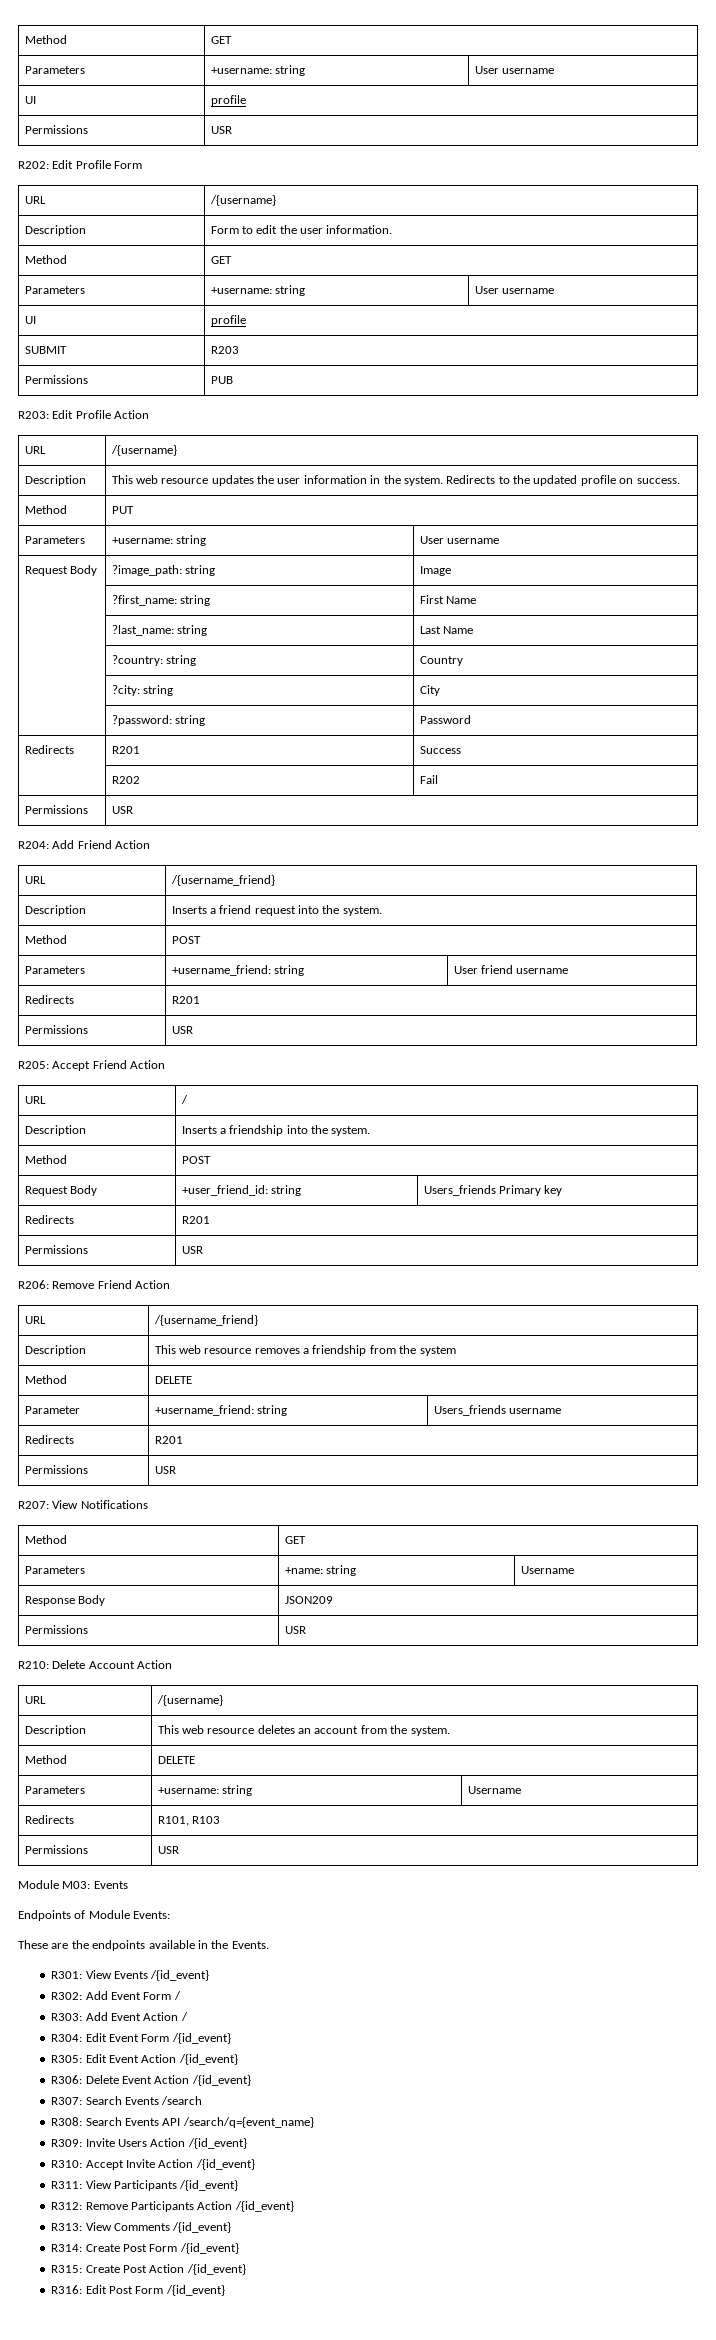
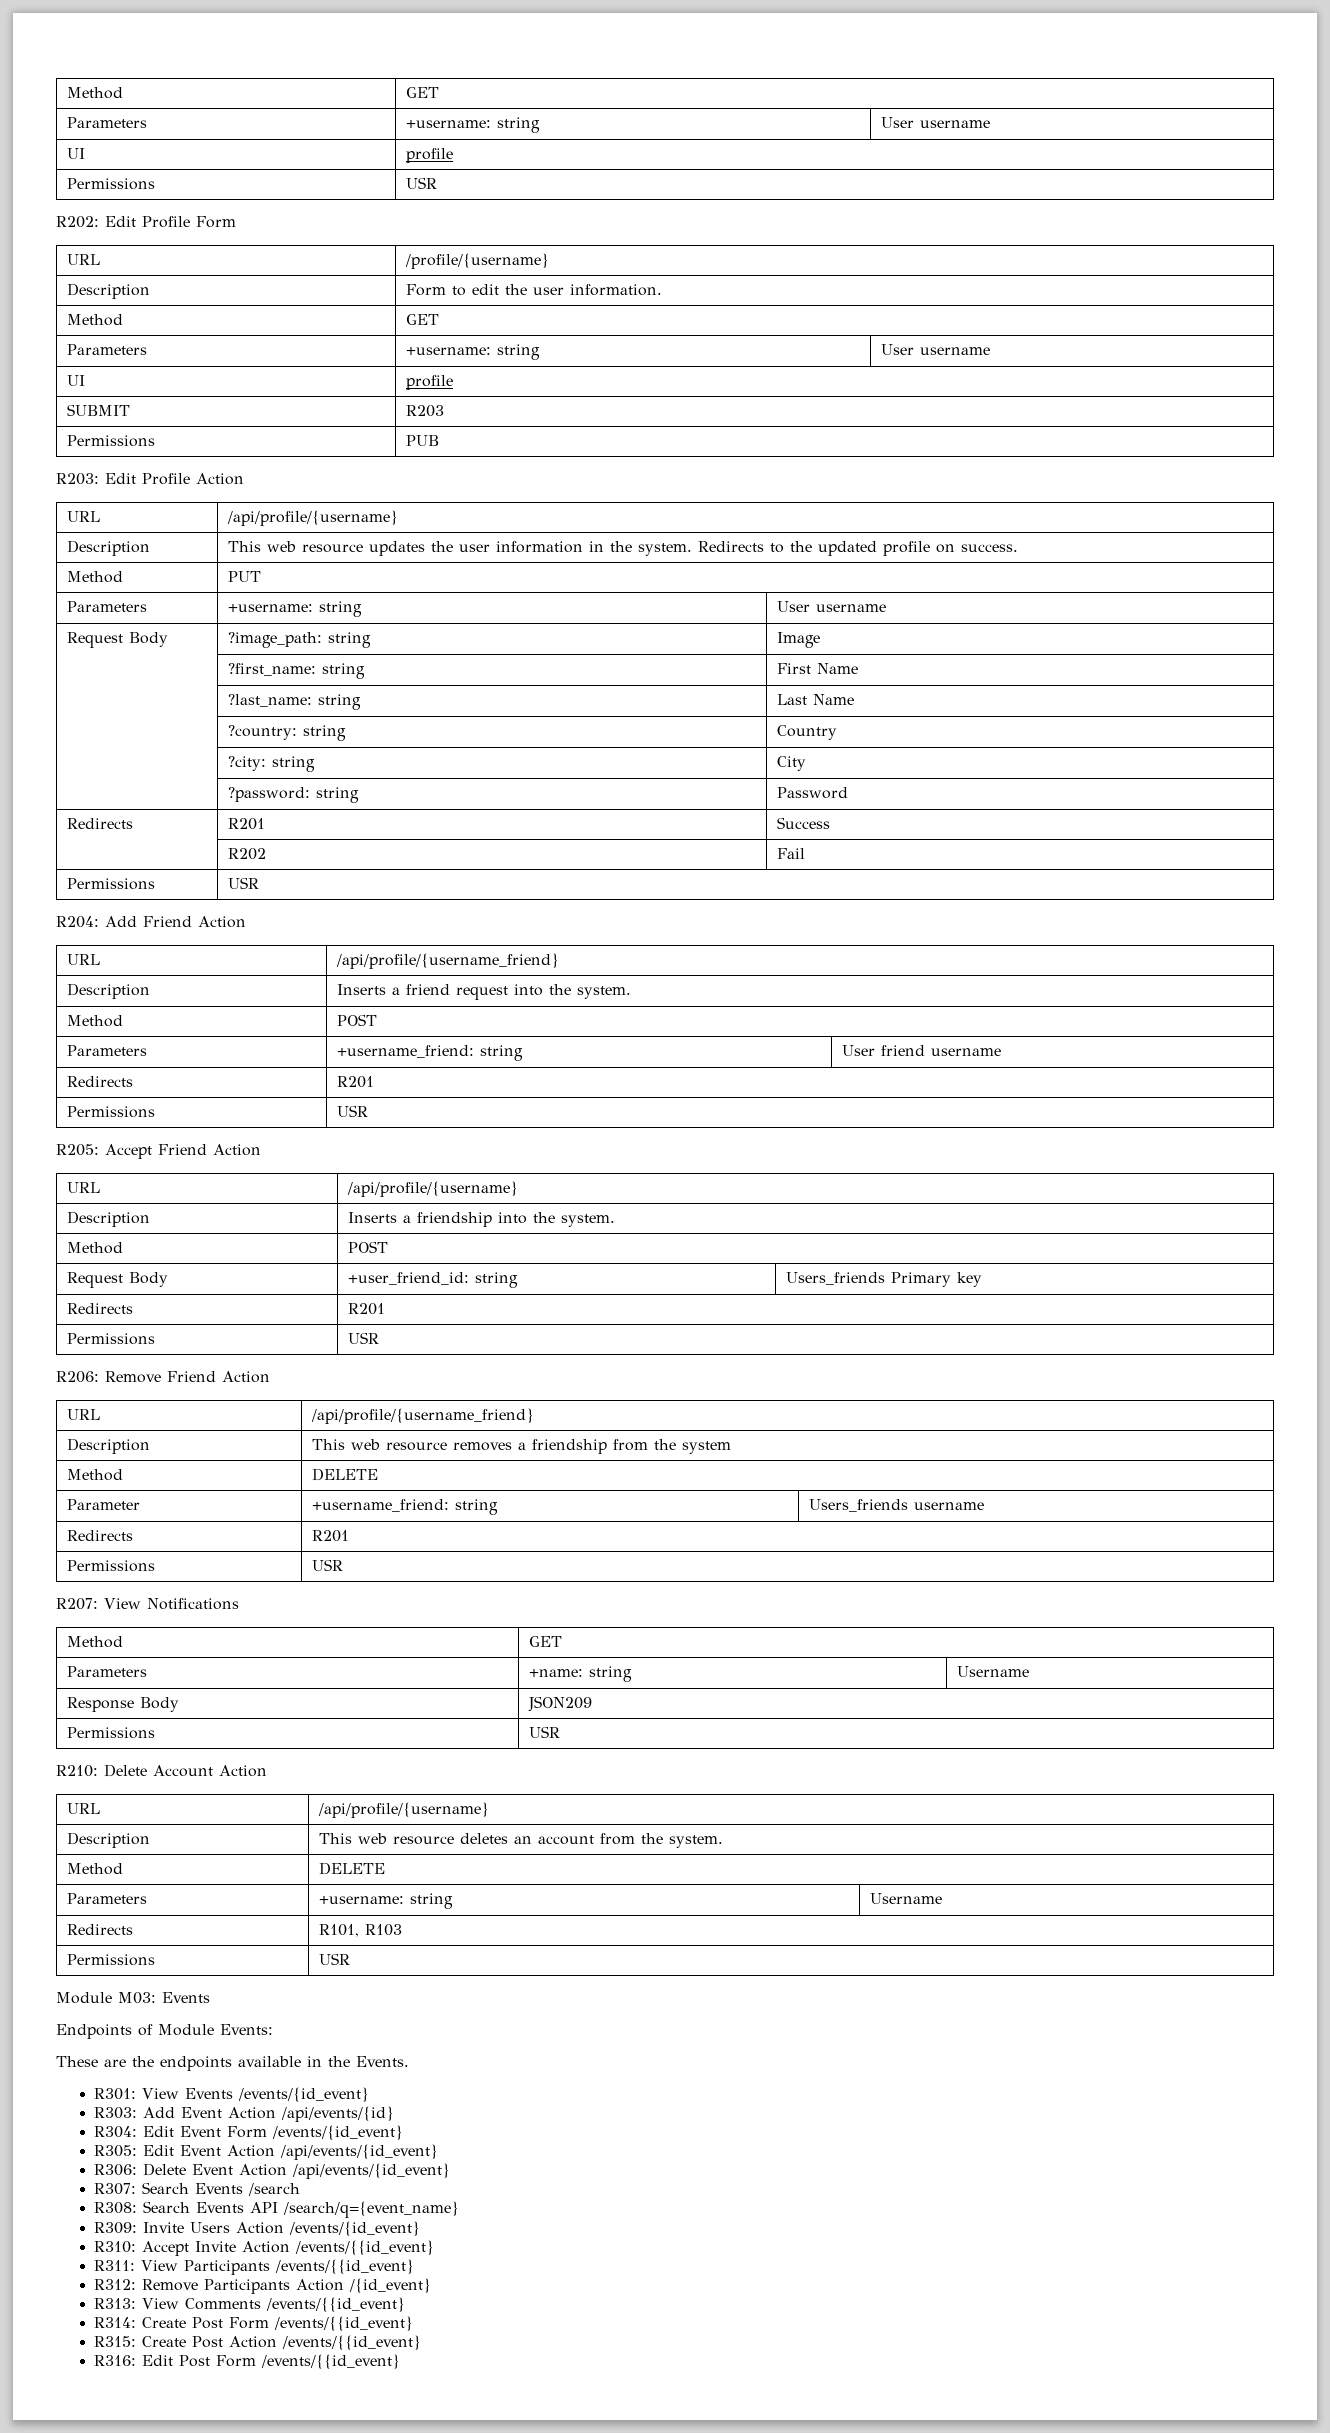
[209,195,276,206] /{username} -> [404,253,549,269] /profile/{username}
[110,445,177,456] /{username} -> [226,510,398,526] /api/profile/{username}
[170,875,275,886] /{username_friend} -> [335,953,559,969] /api/profile/{username_friend}
[180,1095,188,1104] / -> [346,1181,518,1197] /api/profile/{username}
[153,1315,258,1326] /{username_friend} -> [310,1408,534,1424] /api/profile/{username_friend}
[156,1695,223,1706] /{username} -> [317,1802,489,1818] /api/profile/{username}
[150,1970,210,1981] [51,1991,181,2000] /{id_event} // R302: Add Event Form / -> [238,2087,370,2102] /events/{id_event}
[180,2012,188,2021] / -> [281,2106,395,2122] /api/events/{id}
[171,2033,231,2044] /{id_event} -> [272,2125,404,2140] /events/{id_event}
[178,2054,238,2065] /{id_event} -> [280,2144,439,2160] /api/events/{id_event}
[191,2075,251,2086] /{id_event} -> [292,2163,451,2179] /api/events/{id_event}
[187,2138,247,2149] /{id_event} -> [289,2221,421,2236] /events/{id_event}
[195,2159,255,2170] /{id_event} -> [295,2240,435,2255] /events/{{id_event}
[179,2180,239,2191] /{id_event} -> [275,2259,415,2274] /events/{{id_event}
[172,2222,232,2233] /{id_event} -> [266,2297,406,2312] /events/{{id_event}
[179,2243,239,2254] /{id_event} -> [274,2316,414,2331] /events/{{id_event}
[186,2264,246,2275] /{id_event} -> [282,2335,422,2350] /events/{{id_event}
[165,2285,225,2296] /{id_event} -> [261,2354,401,2369] /events/{{id_event}

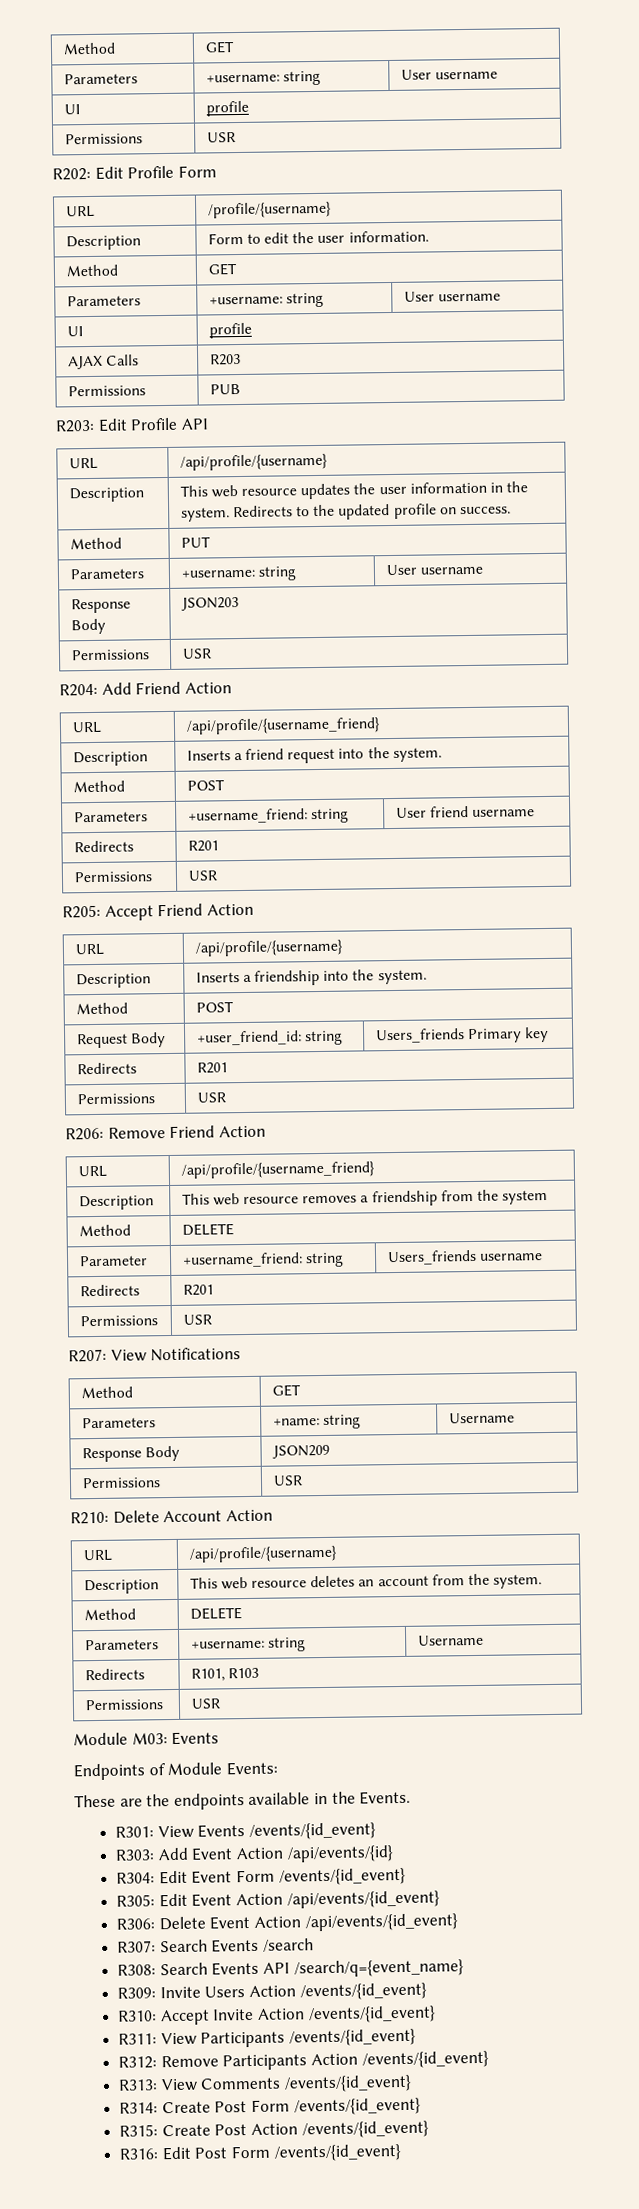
[66,404,130,416] SUBMIT -> [67,354,139,370] AJAX Calls
[196,473,244,485] Action -> [180,418,209,430] API
[66,632,168,648] [227,632,371,648] [776,632,820,648] [227,663,365,679] [776,663,858,674] [227,694,361,710] [776,694,854,705] [227,725,346,741] [776,725,837,740] [227,756,315,772] [776,756,806,771] [227,787,359,803] [776,787,848,799] [66,818,133,829] [227,818,265,830] [776,817,830,829] [227,848,266,860] [776,848,805,859] Request Body | ?image_path: string | Image // | ?first_name: string | First Name // | ?last_name: string | Last Name // | ?country: string | Country // | ?city: string | City // | ?password: string | Password // Redirects | R201 | Success // | R202 | Fail -> [70,598,131,614] [70,618,106,635] [180,597,239,611] Response Body | JSON203
[295,2240,435,2255] /events/{{id_event} -> [307,2005,436,2024] /events/{id_event}
[275,2259,415,2274] /events/{{id_event} -> [288,2028,416,2047] /events/{id_event}
[349,2278,432,2293] /{id_event} -> [361,2050,489,2069] /events/{id_event}
[266,2297,406,2312] /events/{{id_event} -> [283,2074,412,2093] /events/{id_event}
[274,2316,414,2331] /events/{{id_event} -> [293,2097,421,2116] /events/{id_event}
[282,2335,422,2350] /events/{{id_event} -> [301,2120,429,2139] /events/{id_event}
[261,2354,401,2369] /events/{{id_event} -> [273,2144,402,2162] /events/{id_event}

